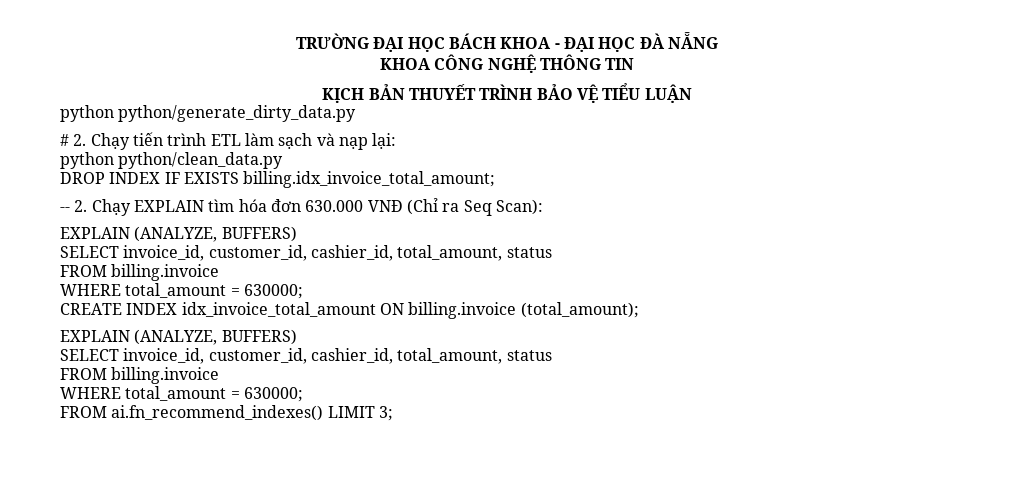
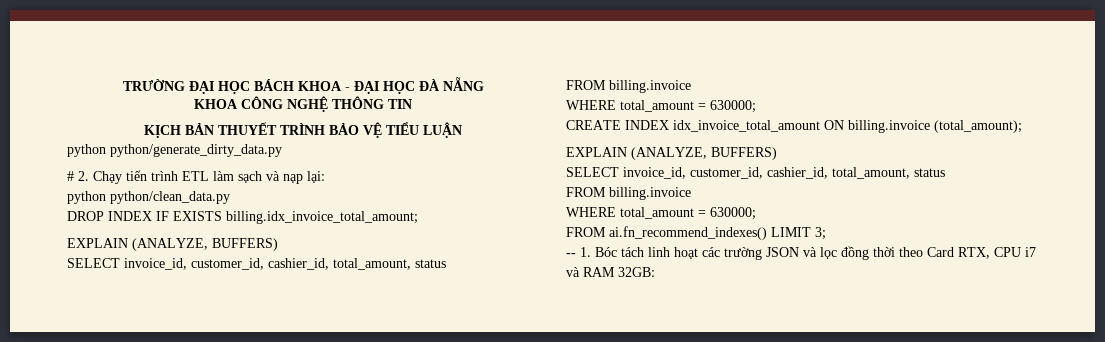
[60,198,543,216] // -- 2. Chạy EXPLAIN tìm hóa đơn 630.000 VNĐ (Chỉ ra Seq Scan): -> (418, 217) none
(393, 413) none -> [566,246,1036,260] [566,267,655,277] // -- 1. Bóc tách linh hoạt các trường JSON và lọc đồng thời theo Card RTX, CPU i7 và RAM 32GB:

